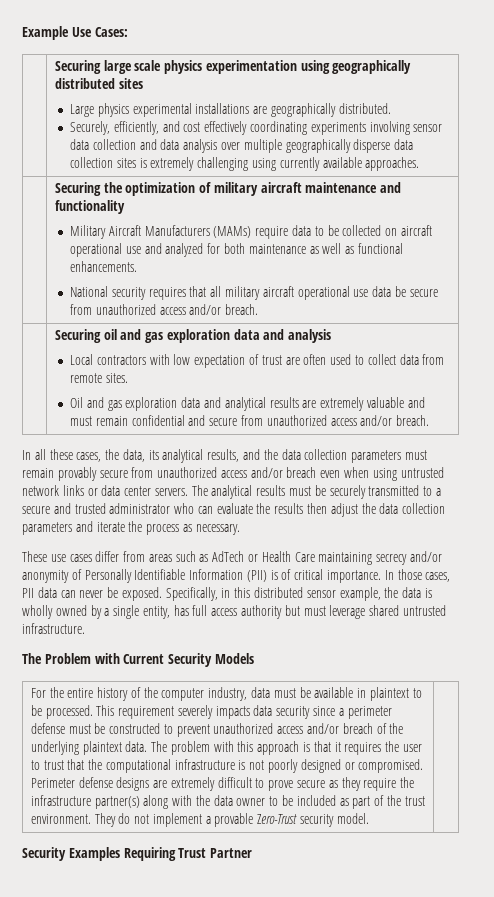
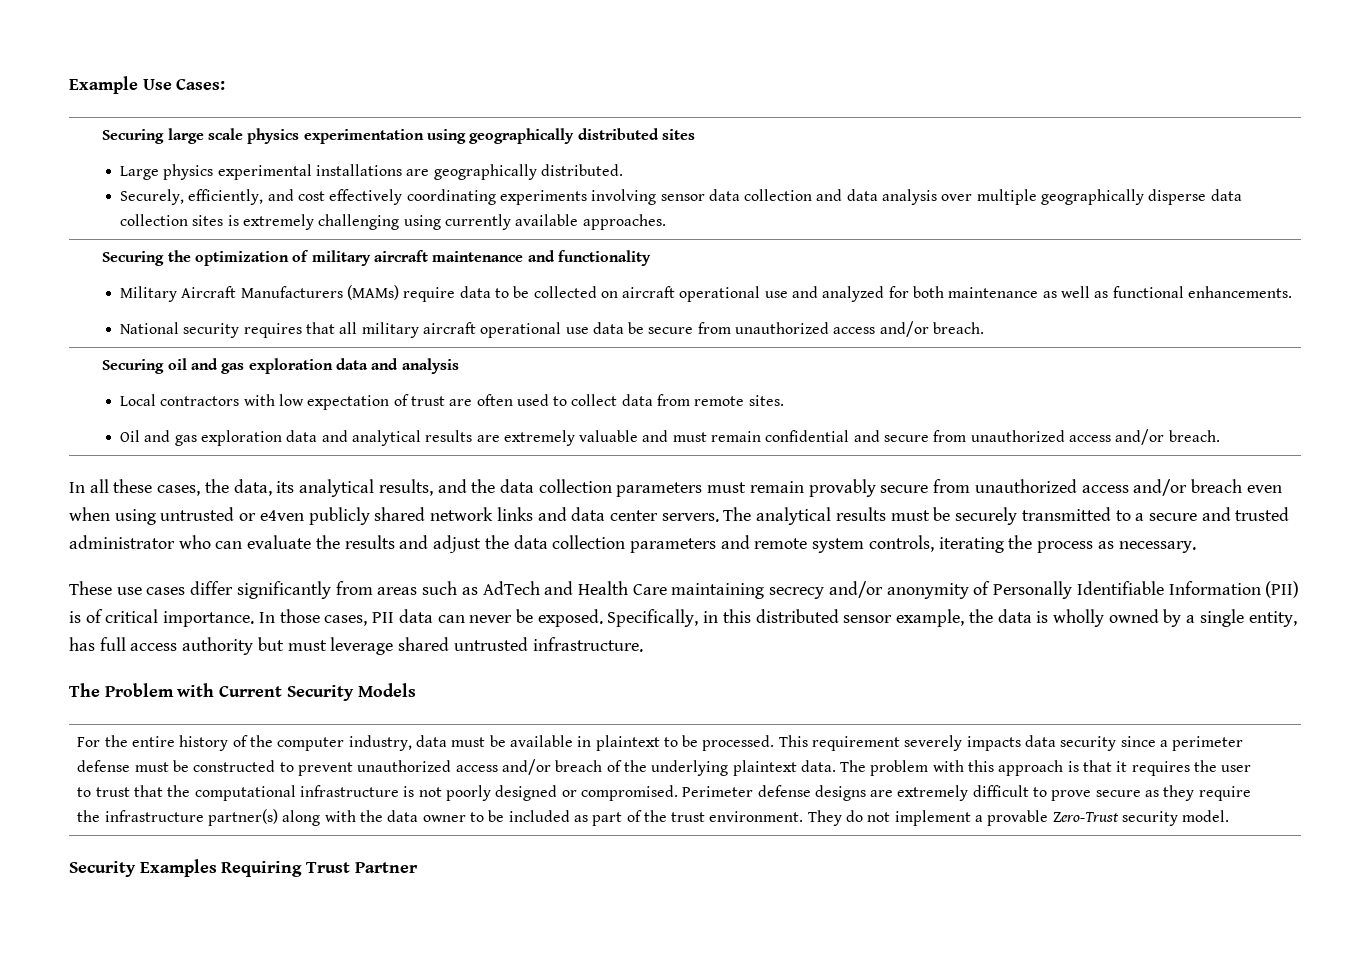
(444, 472) none -> [239,507,426,525] or e4ven publicly shared
[87,488,98,496] or -> [537,507,567,521] and
[307,503,328,514] then -> [399,535,429,549] and
[96,522,125,532] iterate -> [754,535,1004,553] remote system controls, iterating
(120, 556) none -> [236,581,331,599] significantly
[248,554,259,562] or -> [544,581,574,595] and

